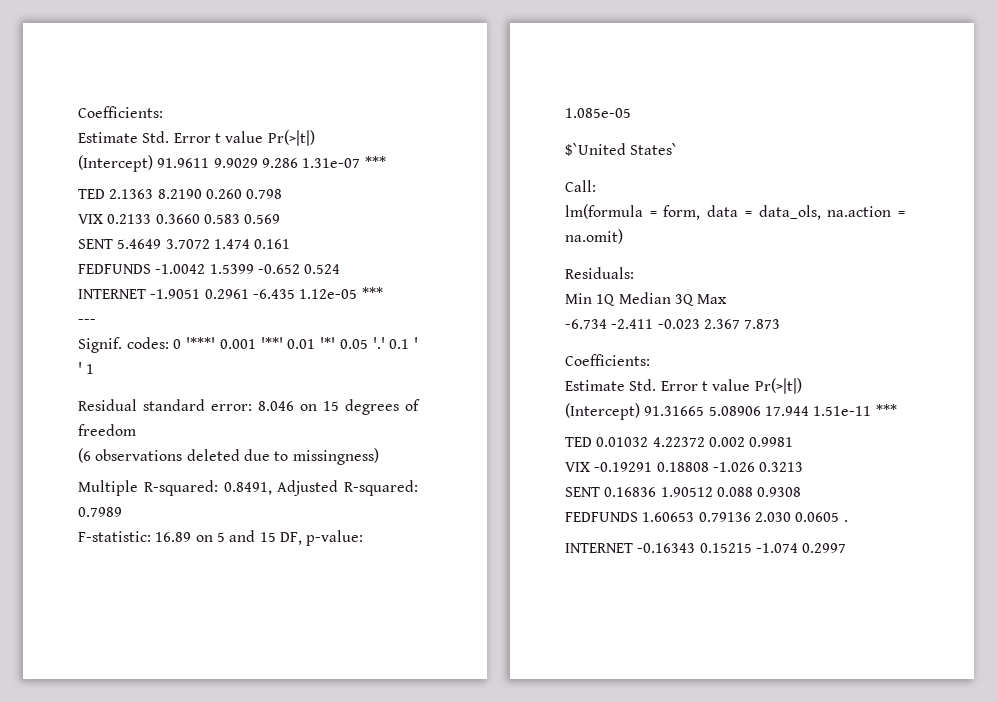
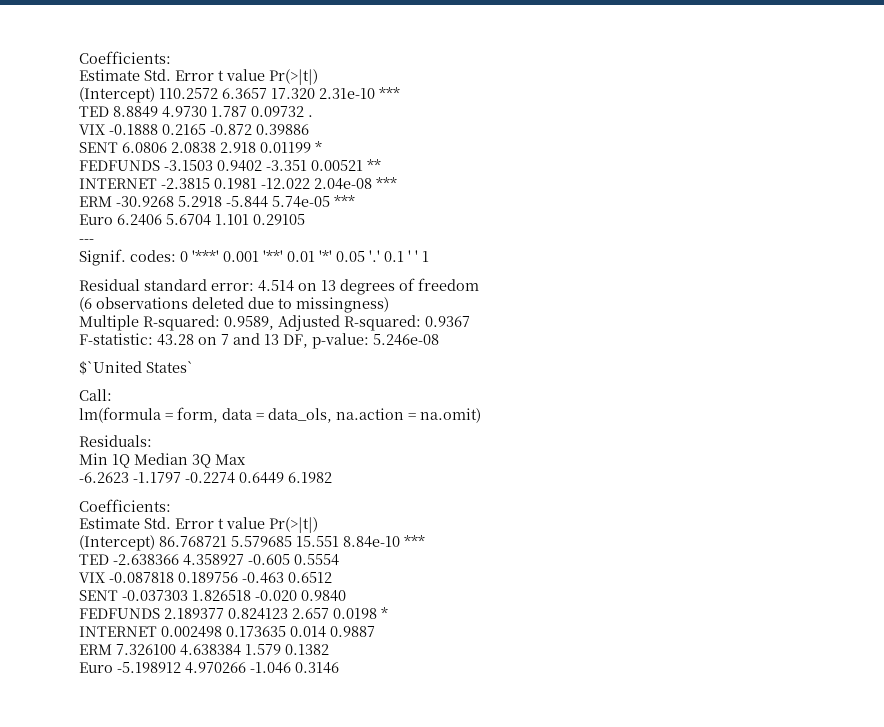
[78,106,163,118] [78,130,315,146] [78,155,386,172] [78,189,283,199] [78,214,281,224] [78,239,291,249] [78,264,341,274] [78,287,383,299] Coefficients: // Estimate Std. Error t value Pr(>|t|) // (Intercept) 91.9611 9.9029 9.286 1.31e-07 *** // TED 2.1363 8.2190 0.260 0.798 // VIX 0.2133 0.3660 0.583 0.569 // SENT 5.4649 3.7072 1.474 0.161 // FEDFUNDS -1.0042 1.5399 -0.652 0.524 // INTERNET -1.9051 0.2961 -6.435 1.12e-05 *** -> [79,51,171,64] [79,69,318,85] [79,87,400,103] [79,106,313,118] [79,124,309,135] [79,141,322,153] [79,159,381,172] [79,177,397,190] [79,195,355,208] [79,214,305,226] Coefficients: // Estimate Std. Error t value Pr(>|t|) // (Intercept) 110.2572 6.3657 17.320 2.31e-10 *** // TED 8.8849 4.9730 1.787 0.09732 . // VIX -0.1888 0.2165 -0.872 0.39886 // SENT 6.0806 2.0838 2.918 0.01199 * // FEDFUNDS -3.1503 0.9402 -3.351 0.00521 ** // INTERNET -2.3815 0.1981 -12.022 2.04e-08 *** // ERM -30.9268 5.2918 -5.844 5.74e-05 *** // Euro 6.2406 5.6704 1.101 0.29105
[258,401,339,411] 8.046 on 15 -> [258,280,336,292] 4.514 on 13
[223,482,272,495] 0.8491, -> [224,316,274,330] 0.9589,
[78,507,122,517] 0.7989 -> [425,316,470,327] 0.9367
[155,530,276,542] 16.89 on 5 and 15 -> [157,333,279,346] 43.28 on 7 and 13
[565,108,631,118] 1.085e-05 -> [373,334,439,346] 5.246e-08
[565,319,781,329] [565,354,650,366] [565,378,802,394] [565,403,897,420] [565,437,794,447] [565,462,804,472] [565,487,802,497] [565,512,848,522] [565,543,847,553] -6.734 -2.411 -0.023 2.367 7.873 // Coefficients: // Estimate Std. Error t value Pr(>|t|) // (Intercept) 91.31665 5.08906 17.944 1.51e-11 *** // TED 0.01032 4.22372 0.002 0.9981 // VIX -0.19291 0.18808 -1.026 0.3213 // SENT 0.16836 1.90512 0.088 0.9308 // FEDFUNDS 1.60653 0.79136 2.030 0.0605 . // INTERNET -0.16343 0.15215 -1.074 0.2997 -> [79,472,332,484] [79,499,171,512] [79,517,318,533] [79,535,425,551] [79,554,339,566] [79,572,332,584] [79,590,346,602] [79,607,388,620] [79,626,375,638] [79,644,329,656] [79,662,339,674] -6.2623 -1.1797 -0.2274 0.6449 6.1982 // Coefficients: // Estimate Std. Error t value Pr(>|t|) // (Intercept) 86.768721 5.579685 15.551 8.84e-10 *** // TED -2.638366 4.358927 -0.605 0.5554 // VIX -0.087818 0.189756 -0.463 0.6512 // SENT -0.037303 1.826518 -0.020 0.9840 // FEDFUNDS 2.189377 0.824123 2.657 0.0198 * // INTERNET 0.002498 0.173635 0.014 0.9887 // ERM 7.326100 4.638384 1.579 0.1382 // Euro -5.198912 4.970266 -1.046 0.3146

